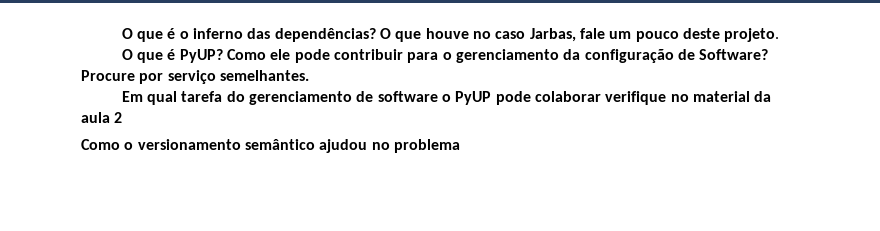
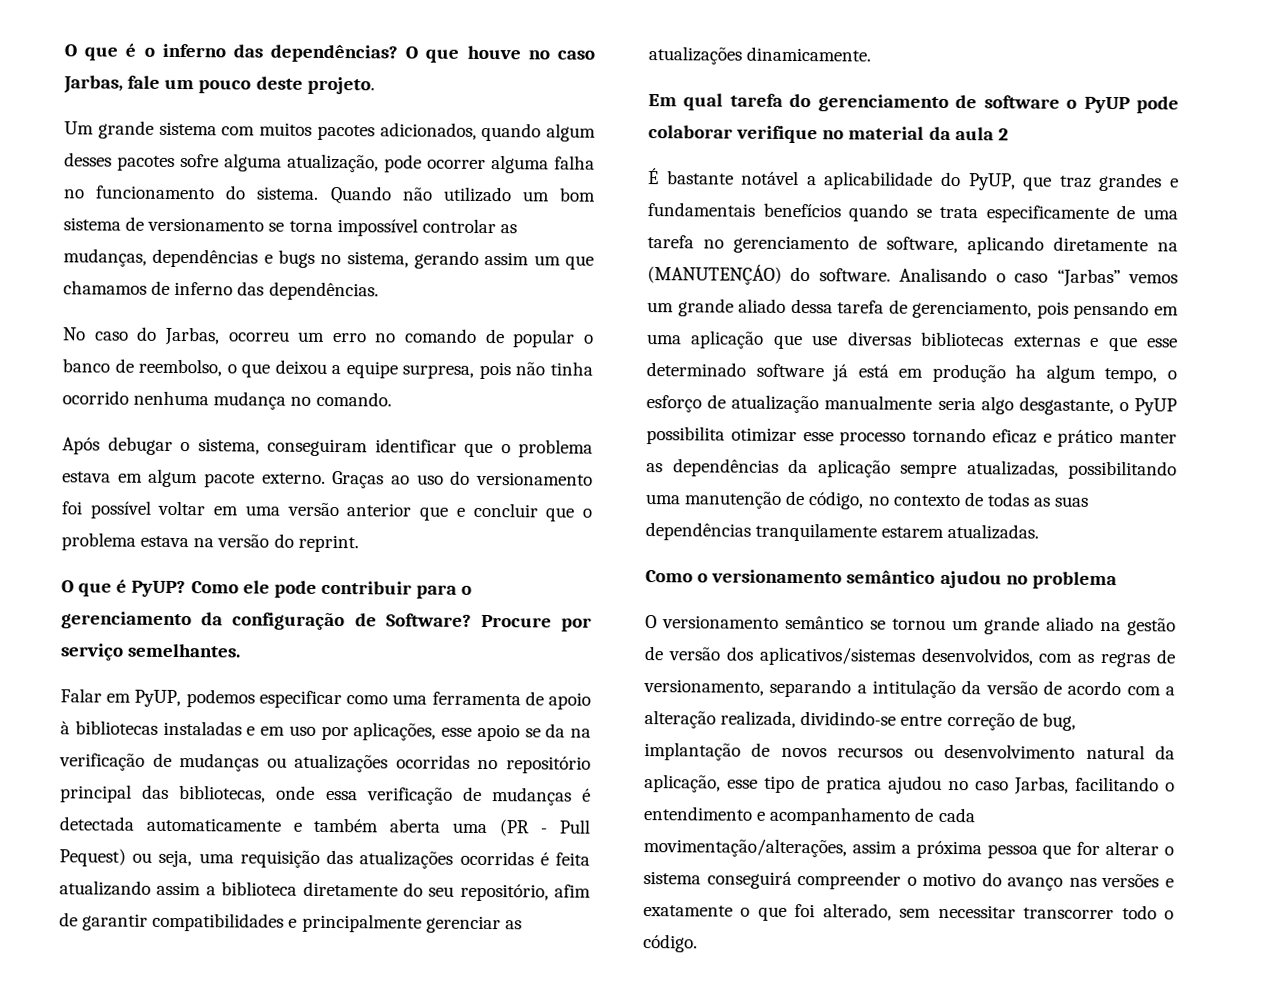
(780, 35) none -> [64,120,596,142] [64,152,595,174] [63,185,596,205] [63,216,517,237] [63,248,594,270] [63,280,379,301] [63,326,594,348] [62,358,593,380] [62,390,392,410] [62,436,593,458] [62,468,593,489] [61,500,593,522] [61,532,359,553] // Um grande sistema com muitos pacotes adicionados, quando algum desses pacotes sofre alguma atualização, pode ocorrer alguma falha no funcionamento do sistema. Quando não utilizado um bom sistema de versionamento se torna impossível controlar as mudanças, dependências e bugs no sistema, gerando assim um que chamamos de inferno das dependências. // No caso do Jarbas, ocorreu um erro no comando de popular o banco de reembolso, o que deixou a equipe surpresa, pois não tinha ocorrido nenhuma mudança no comando. // Após debugar o sistema, conseguiram identificar que o problema estava em algum pacote externo. Graças ao uso do versionamento foi possível voltar em uma versão anterior que e concluir que o problema estava na versão do reprint.
(309, 75) none -> [60,688,591,710] [60,720,591,742] [59,752,591,774] [60,784,591,806] [59,816,590,837] [59,848,590,869] [59,880,591,902] [59,912,522,934] [648,46,872,65] // Falar em PyUP, podemos especificar como uma ferramenta de apoio à bibliotecas instaladas e em uso por aplicações, esse apoio se da na verificação de mudanças ou atualizações ocorridas no repositório principal das bibliotecas, onde essa verificação de mudanças é detectada automaticamente e também aberta uma (PR - Pull Pequest) ou seja, uma requisição das atualizações ocorridas é feita atualizando assim a biblioteca diretamente do seu repositório, afim de garantir compatibilidades e principalmente gerenciar as atualizações dinamicamente.
(123, 117) none -> [648,168,1179,192] [647,202,1178,224] [647,235,1178,255] [647,264,1178,288] [647,298,1179,320] [647,330,1178,352] [646,362,1177,384] [646,394,1177,416] [646,426,1177,448] [646,458,1177,480] [645,490,1090,510] [645,522,1040,542] // É bastante notável a aplicabilidade do PyUP, que traz grandes e fundamentais benefícios quando se trata especificamente de uma tarefa no gerenciamento de software, aplicando diretamente na (MANUTENÇÁO) do software. Analisando o caso “Jarbas” vemos um grande aliado dessa tarefa de gerenciamento, pois pensando em uma aplicação que use diversas bibliotecas externas e que esse determinado software já está em produção ha algum tempo, o esforço de atualização manualmente seria algo desgastante, o PyUP possibilita otimizar esse processo tornando eficaz e prático manter as dependências da aplicação sempre atualizadas, possibilitando uma manutenção de código, no contexto de todas as suas dependências tranquilamente estarem atualizadas.
(460, 146) none -> [645,615,1176,636] [644,646,1176,668] [643,678,1175,699] [644,710,1076,731] [644,742,1175,761] [644,774,1175,795] [643,806,976,826] [643,838,1174,859] [643,871,1174,891] [643,903,1174,921] [643,934,698,953] // O versionamento semântico se tornou um grande aliado na gestão de versão dos aplicativos/sistemas desenvolvidos, com as regras de versionamento, separando a intitulação da versão de acordo com a alteração realizada, dividindo-se entre correção de bug, implantação de novos recursos ou desenvolvimento natural da aplicação, esse tipo de pratica ajudou no caso Jarbas, facilitando o entendimento e acompanhamento de cada movimentação/alterações, assim a próxima pessoa que for alterar o sistema conseguirá compreender o motivo do avanço nas versões e exatamente o que foi alterado, sem necessitar transcorrer todo o código.

